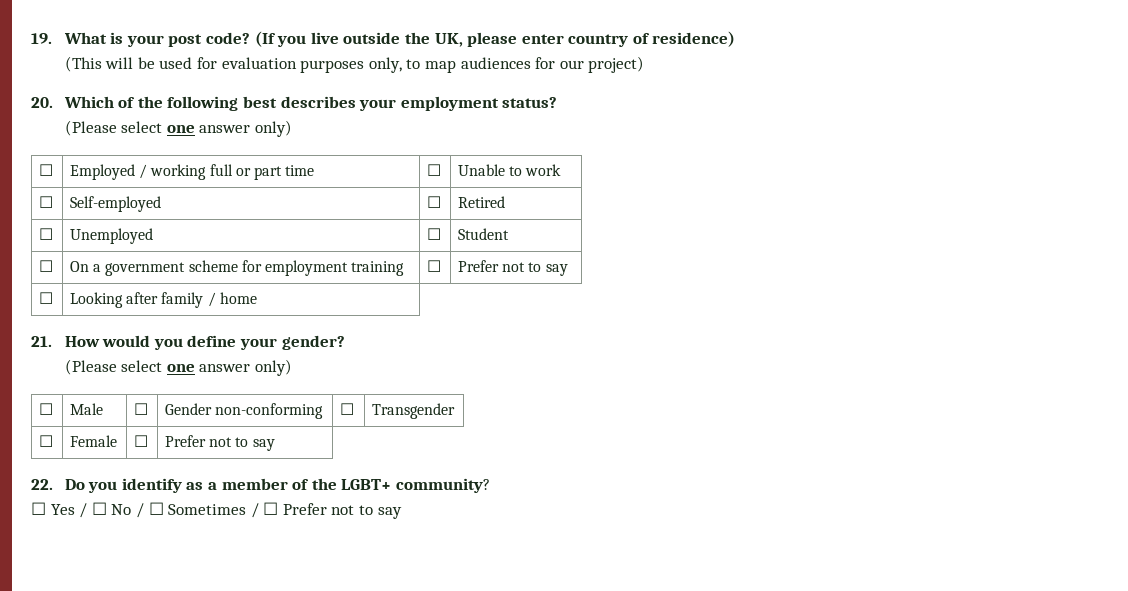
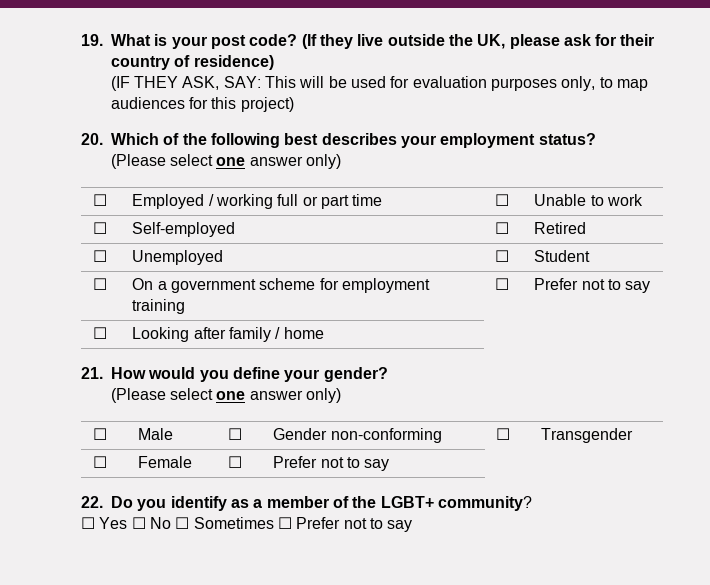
[277,35,307,47] you -> [319,34,353,49] they
[521,34,564,44] enter -> [563,34,655,46] ask for their
[64,56,102,72] (This -> [110,76,296,91] (IF THEY ASK, SAY: This
[559,60,584,69] our -> [211,97,237,109] this
[79,503,88,518] / -> (128, 523) none
[135,503,144,518] / -> (171, 523) none
[250,503,259,518] / -> (274, 523) none

